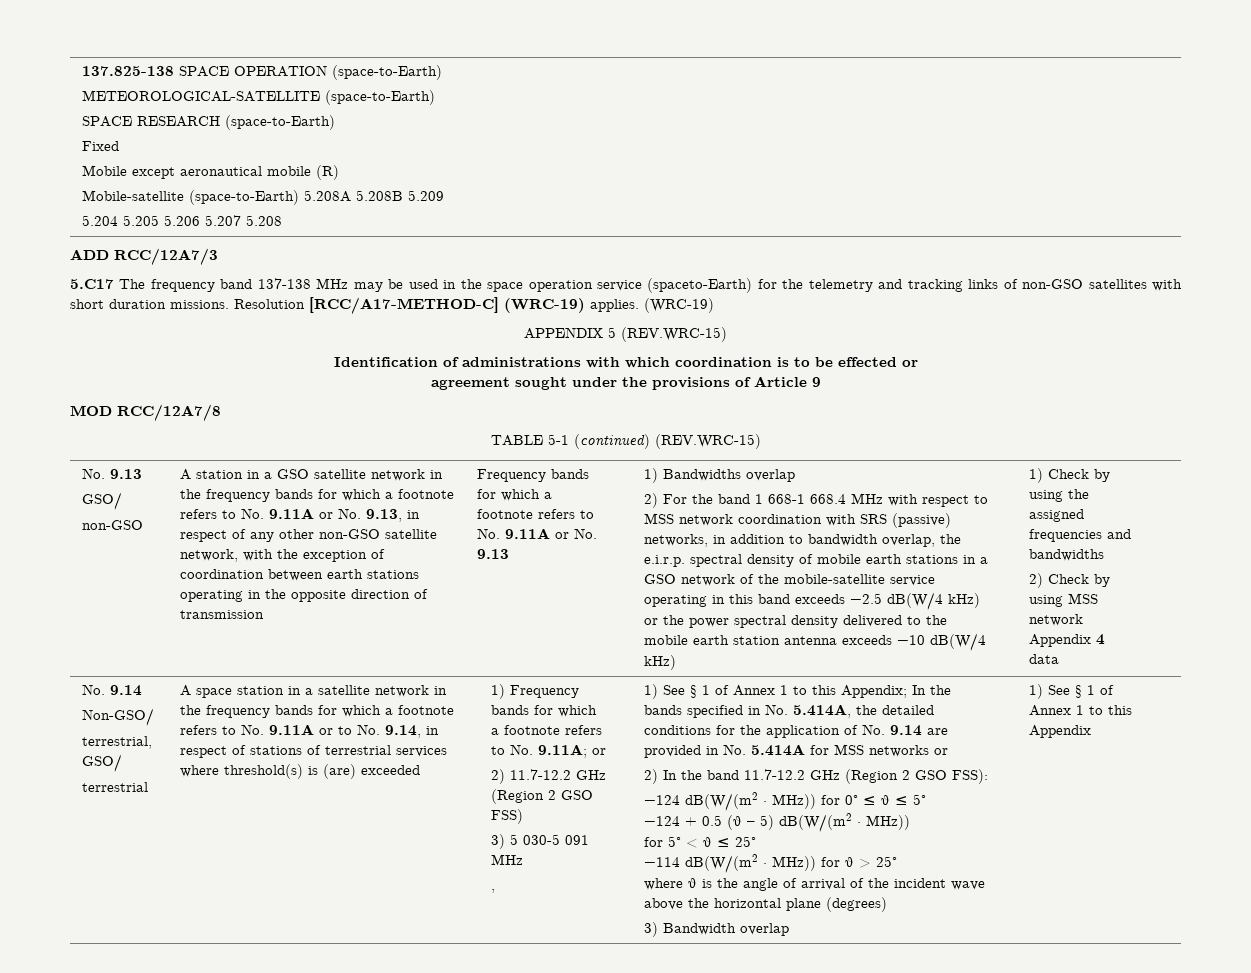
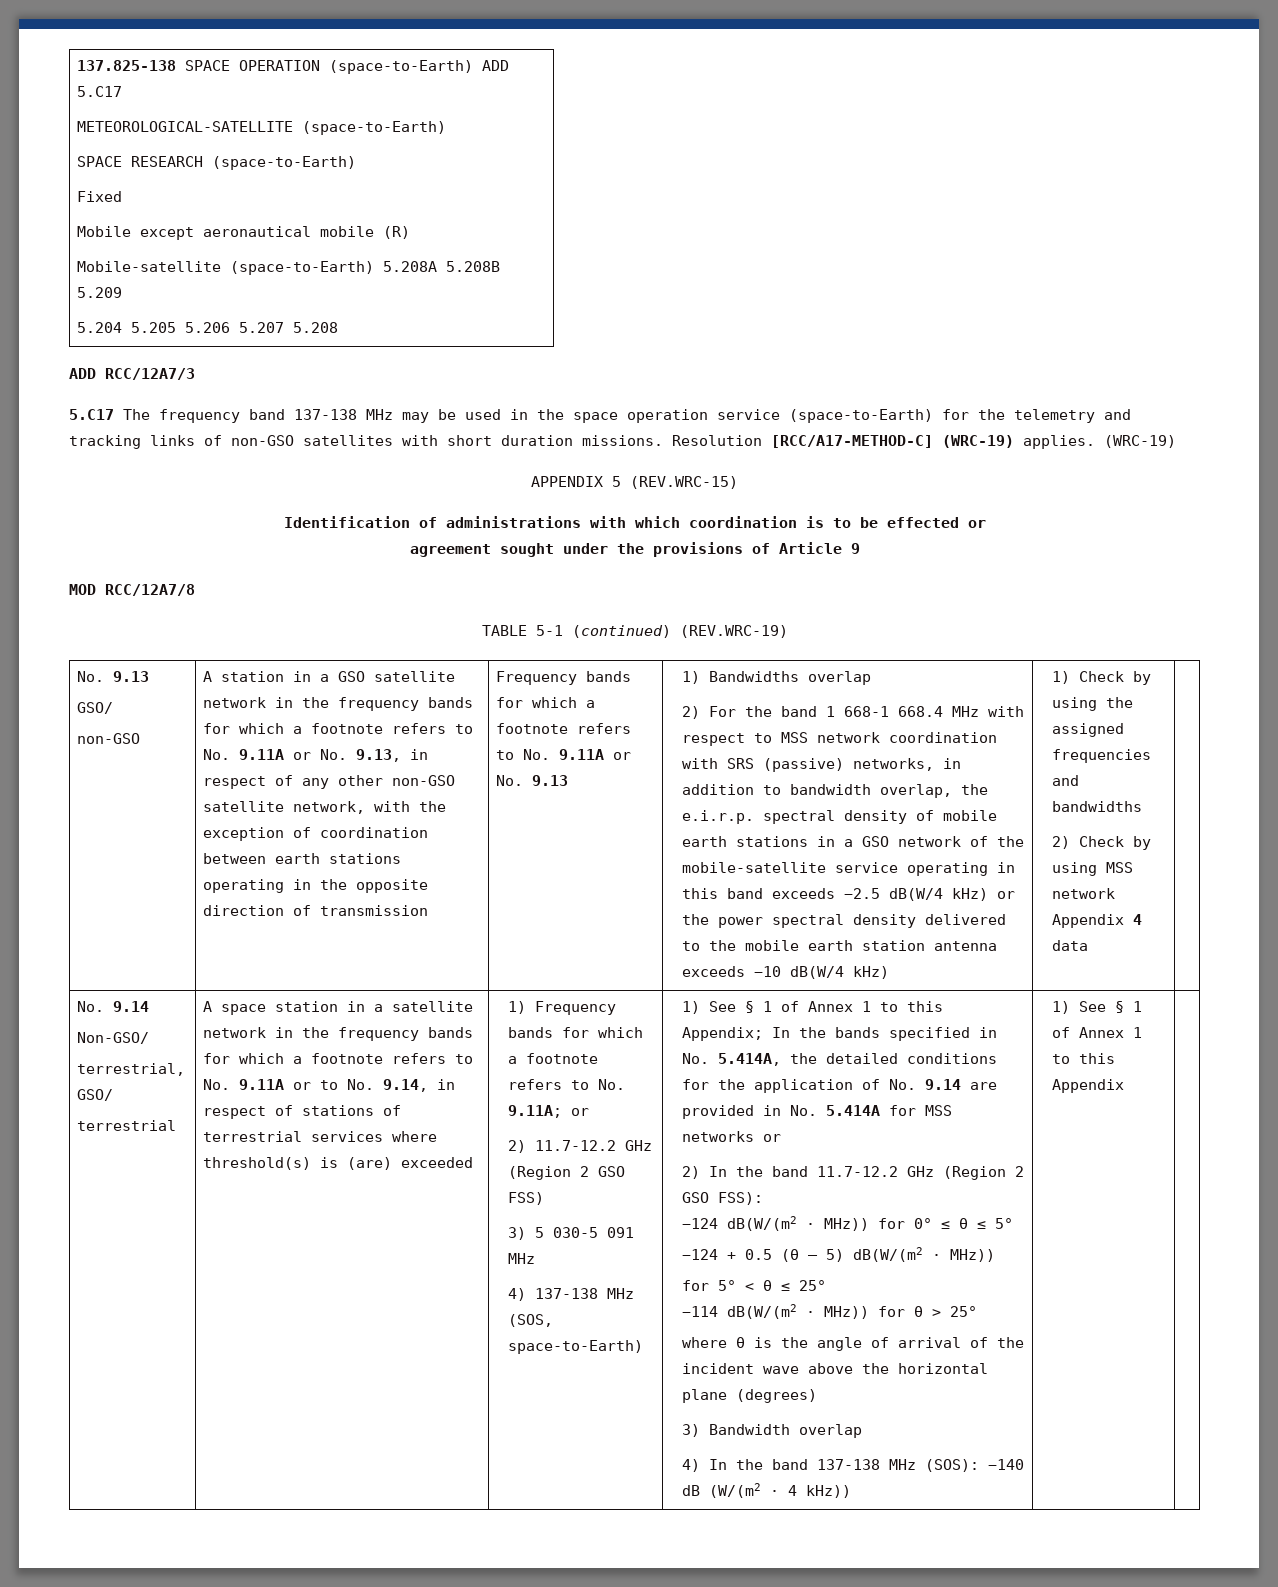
(442, 72) none -> [482,60,510,71] [77,86,123,97] ADD 5.C17
[647,278,753,293] (spaceto-Earth) -> [789,409,933,423] (space-to-Earth)
[654,434,761,449] (REV.WRC-15) -> [679,625,788,638] (REV.WRC-19)
[490,889,495,893] , -> [508,1288,635,1301] [508,1314,554,1327] [508,1340,644,1354] 4) 137-138 MHz (SOS, space-to-Earth)
(789, 929) none -> [682,1459,1025,1472] [682,1483,852,1498] // 4) In the band 137-138 MHz (SOS): −140 dB (W/(m2 ⋅ 4 kHz))

